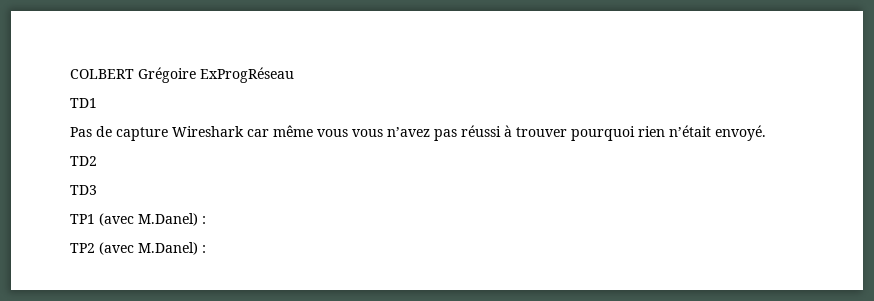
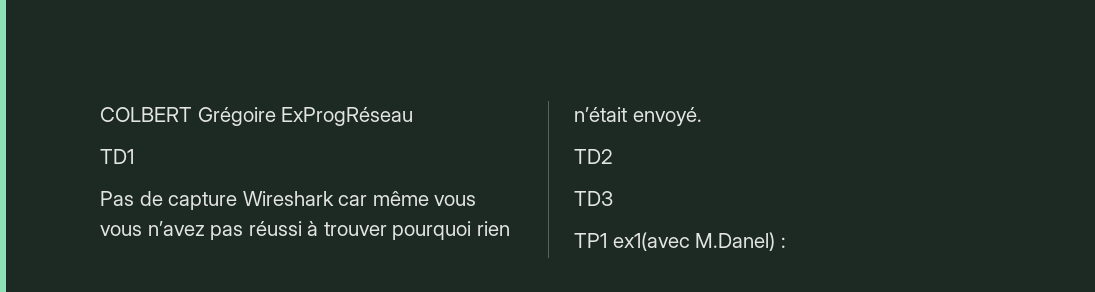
[99,213,206,226] [70,242,206,255] (avec M.Danel) : // TP2 (avec M.Danel) : -> [612,232,786,251] ex1(avec M.Danel) :

